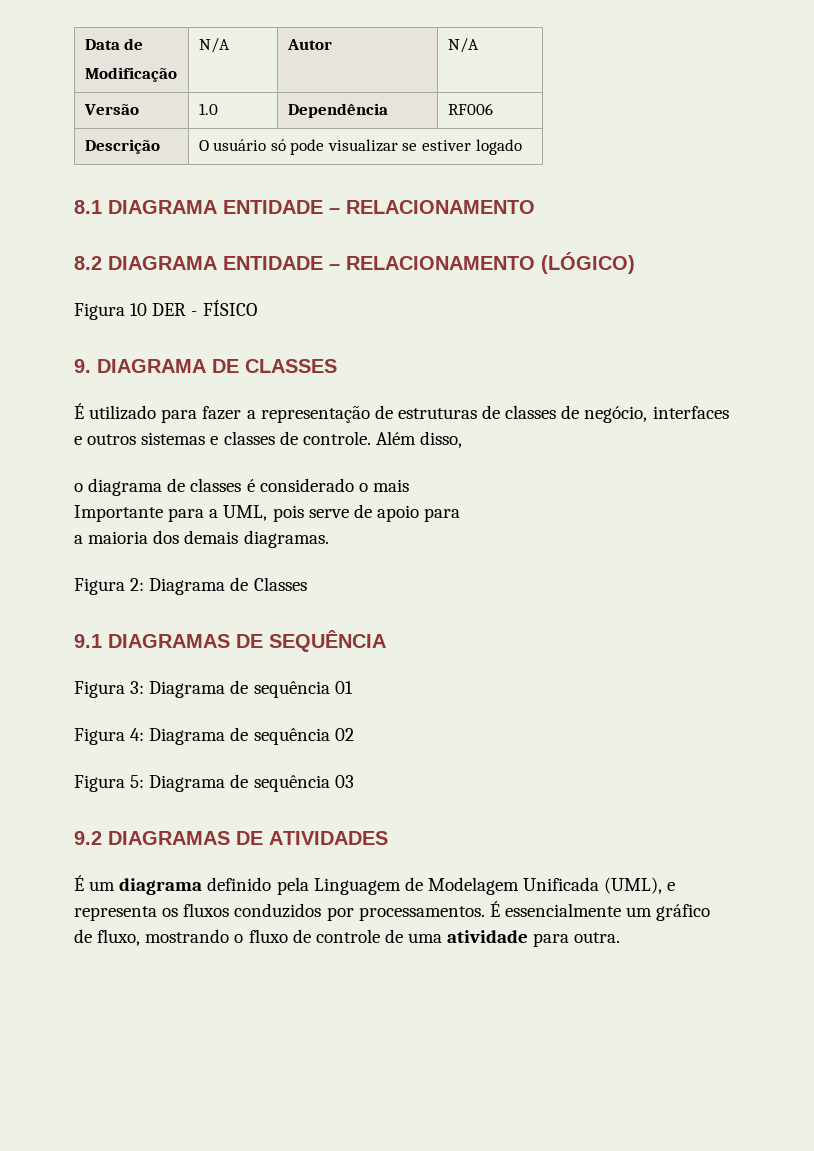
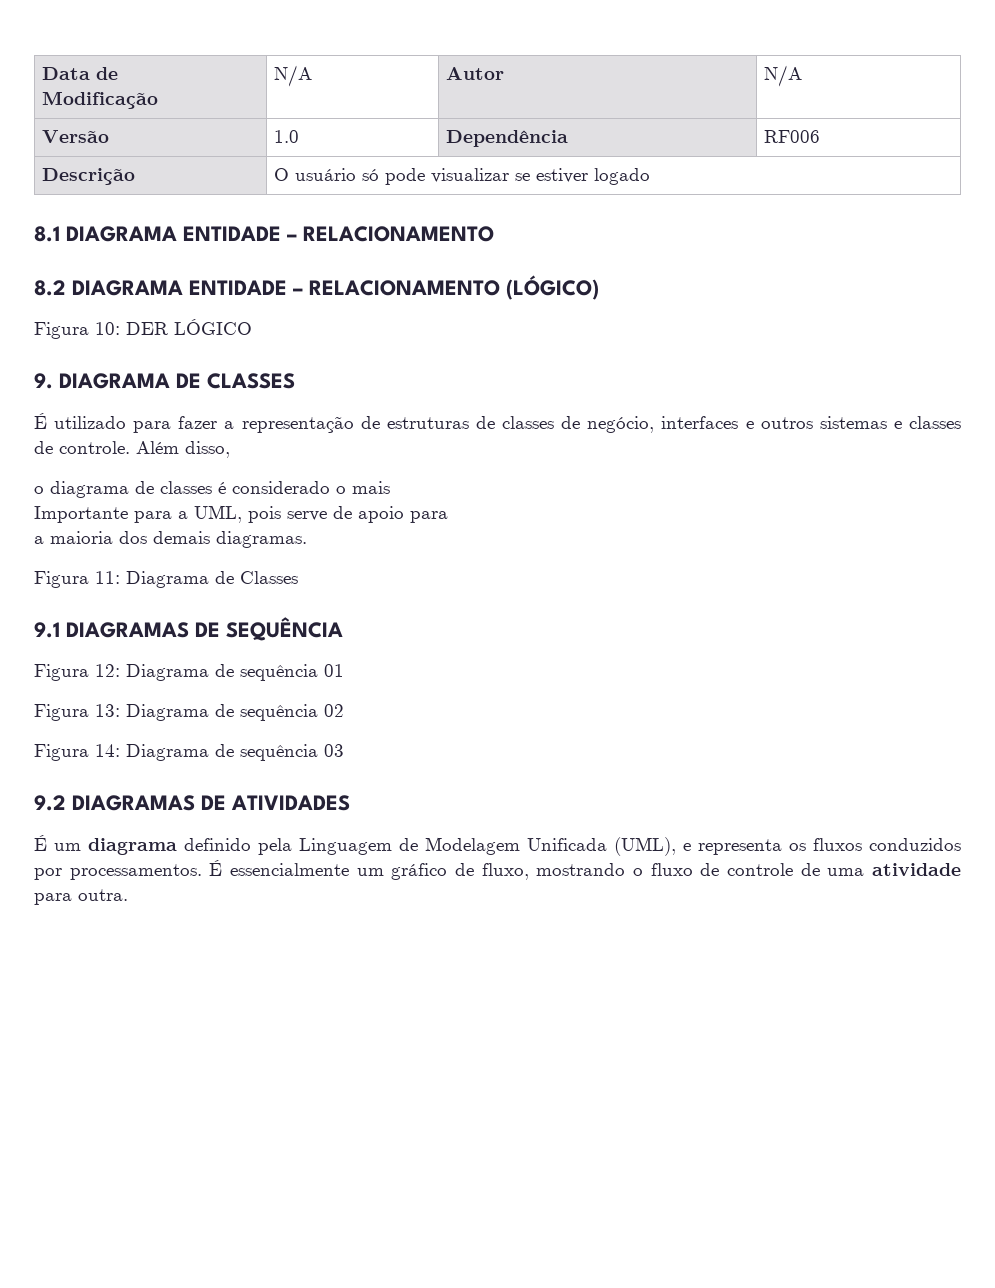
[130,300,257,316] 10 DER - FÍSICO -> [95,319,252,335] 10: DER LÓGICO
[130,578,145,591] 2: -> [95,571,120,584] 11:
[130,681,145,694] 3: -> [95,664,120,677] 12:
[130,728,145,741] 4: -> [95,704,120,717] 13:
[130,775,145,788] 5: -> [95,744,120,757] 14:

